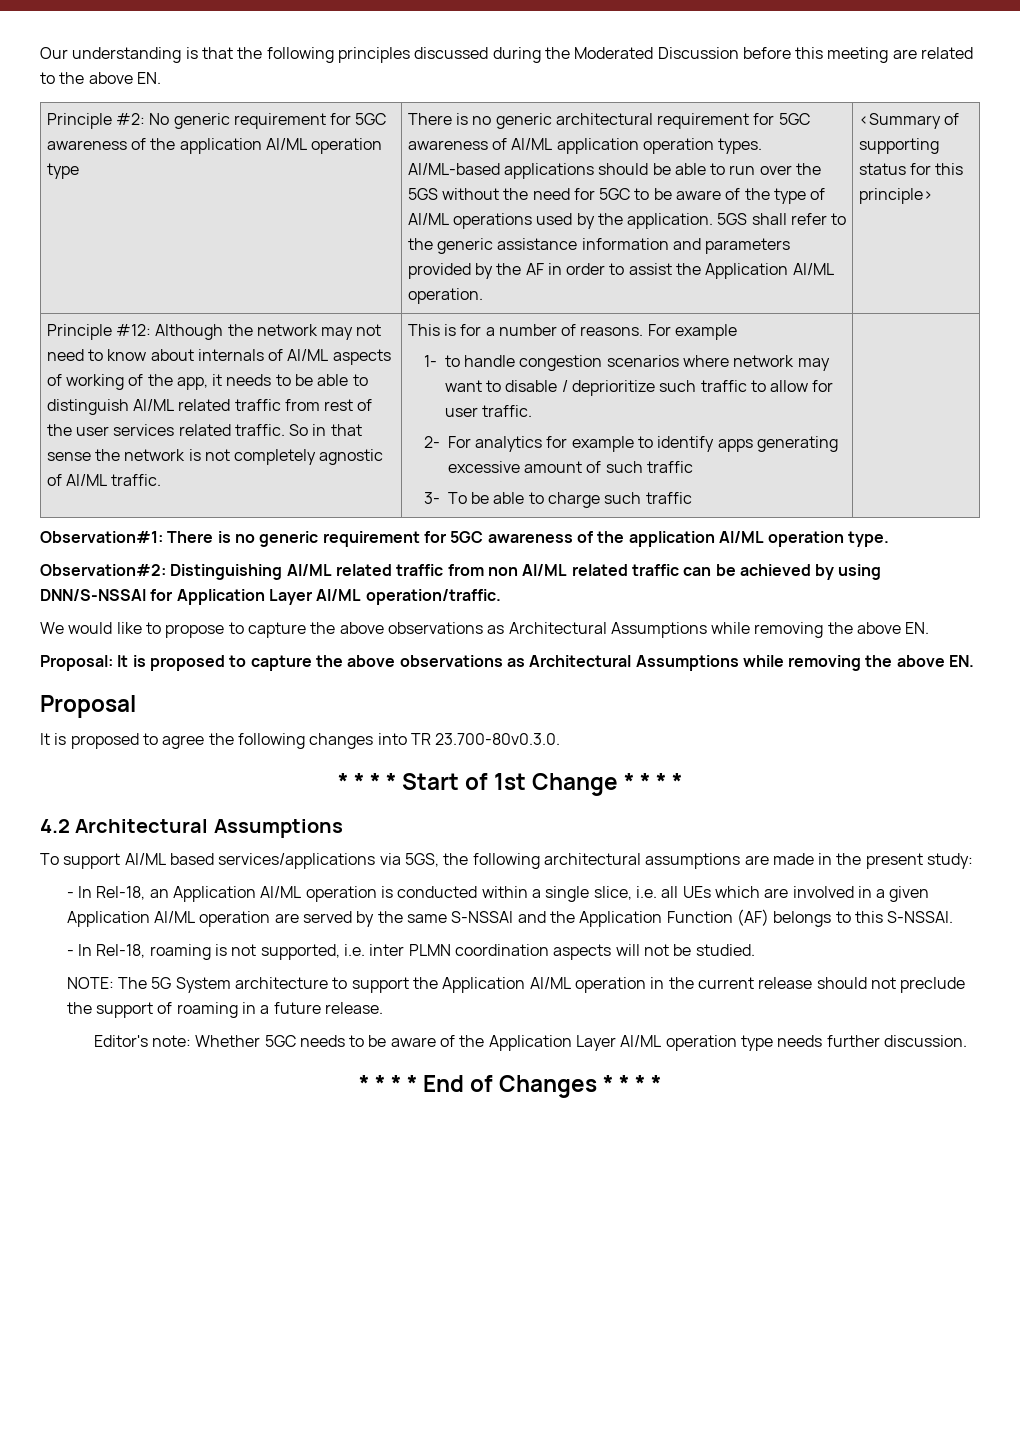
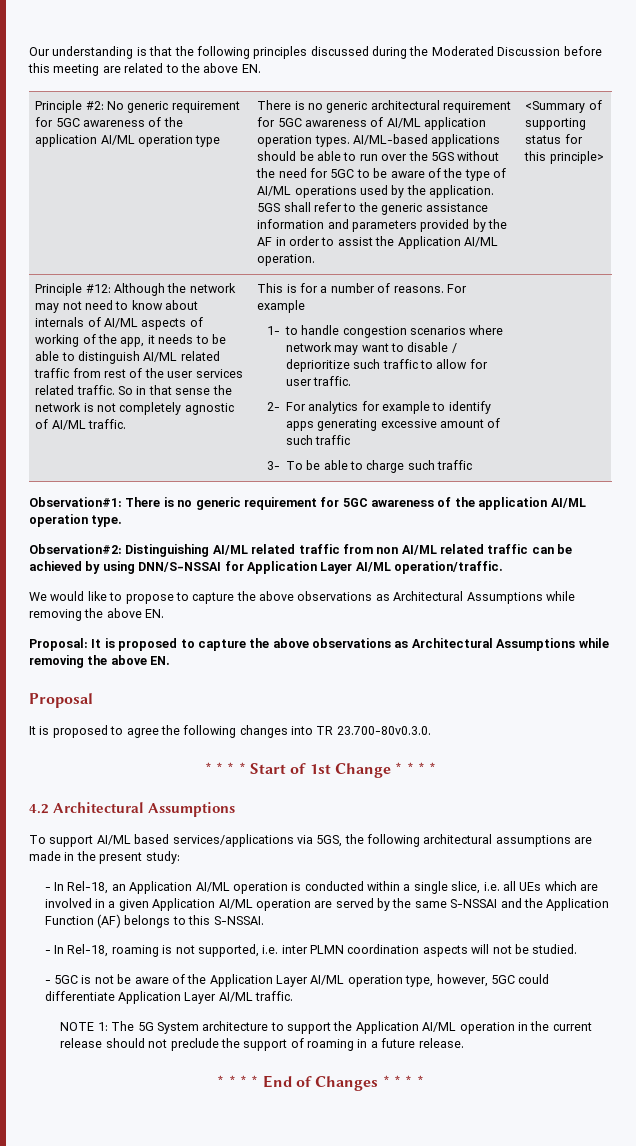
[66,977,114,989] NOTE: -> [44,974,550,987] [44,991,294,1004] [60,1022,108,1031] - 5GC is not be aware of the Application Layer AI/ML operation type, however, 5GC could differentiate Application Layer AI/ML traffic. // NOTE 1:
[93,1035,967,1051] // Editor's note: Whether 5GC needs to be aware of the Application Layer AI/ML operation type needs further discussion. -> (464, 1043) none

